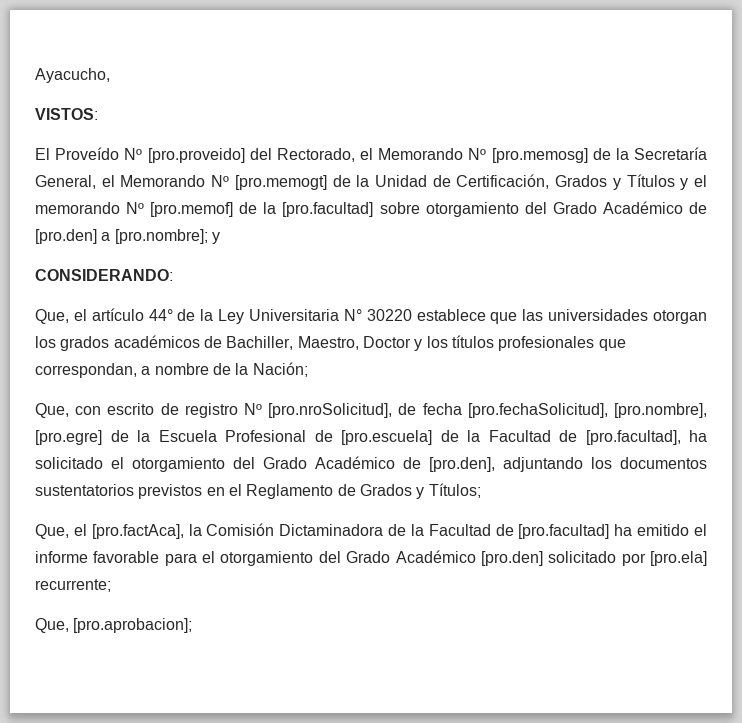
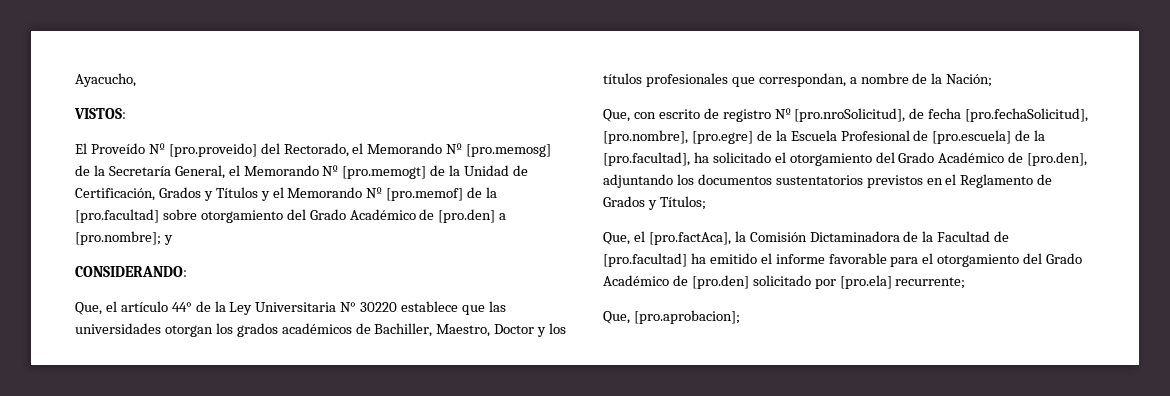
[35,202,120,214] memorando -> [287,187,363,198] Memorando
[488,430,577,442] Facultad de -> (1046, 135) none
(476, 556) none -> [672,275,688,286] de

